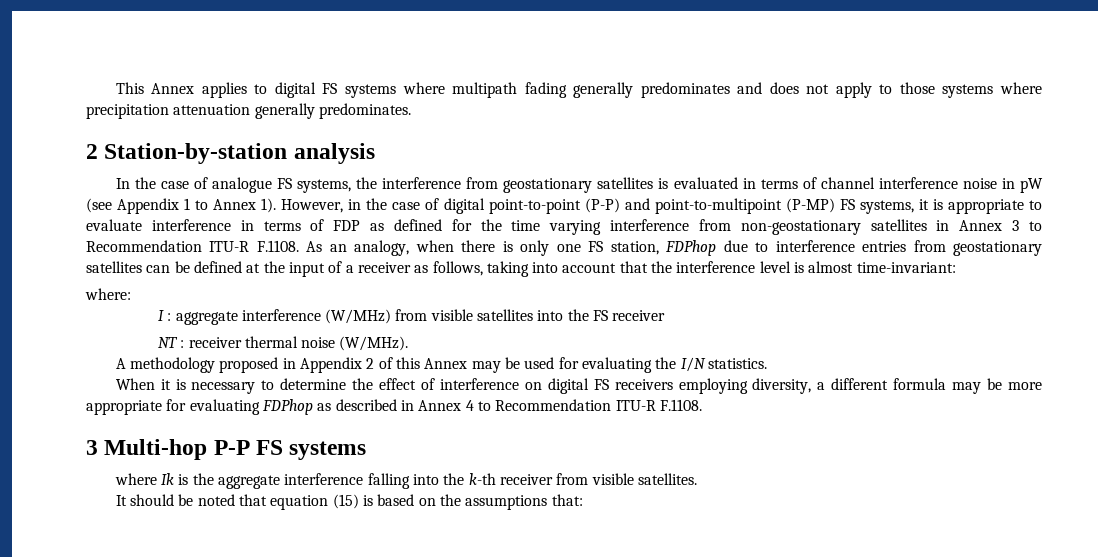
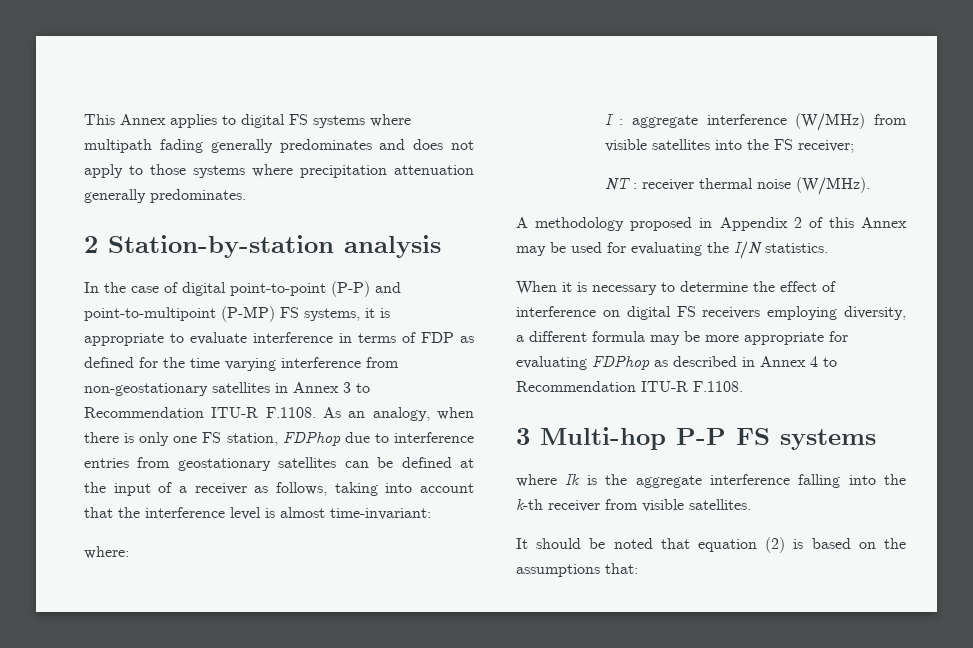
[211,177,1043,193] [86,198,440,214] analogue FS systems, the interference from geostationary satellites is evaluated in terms of channel interference noise in pW (see Appendix 1 to Annex 1). However, in the case of -> (178, 287) none
[612,310,666,321] receiver -> [797,140,854,153] receiver;
[332,494,359,509] (15) -> [765,537,786,553] (2)

